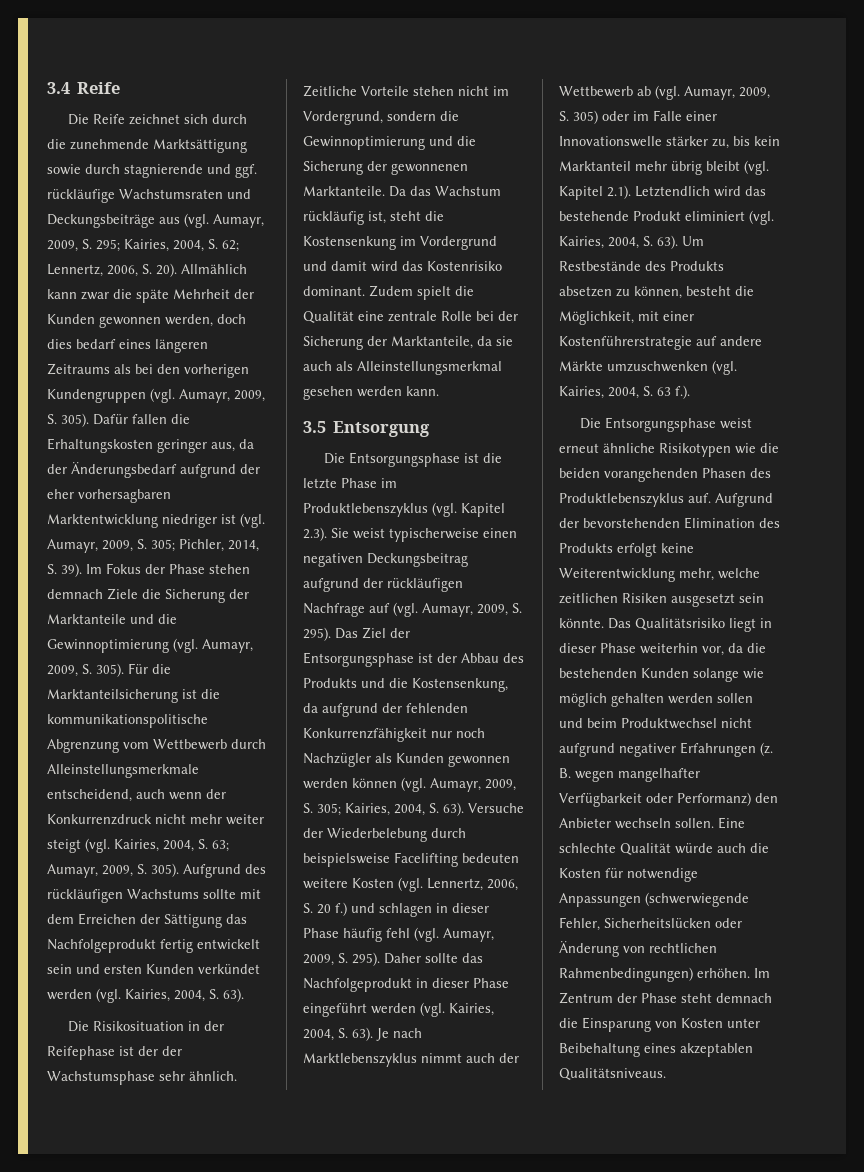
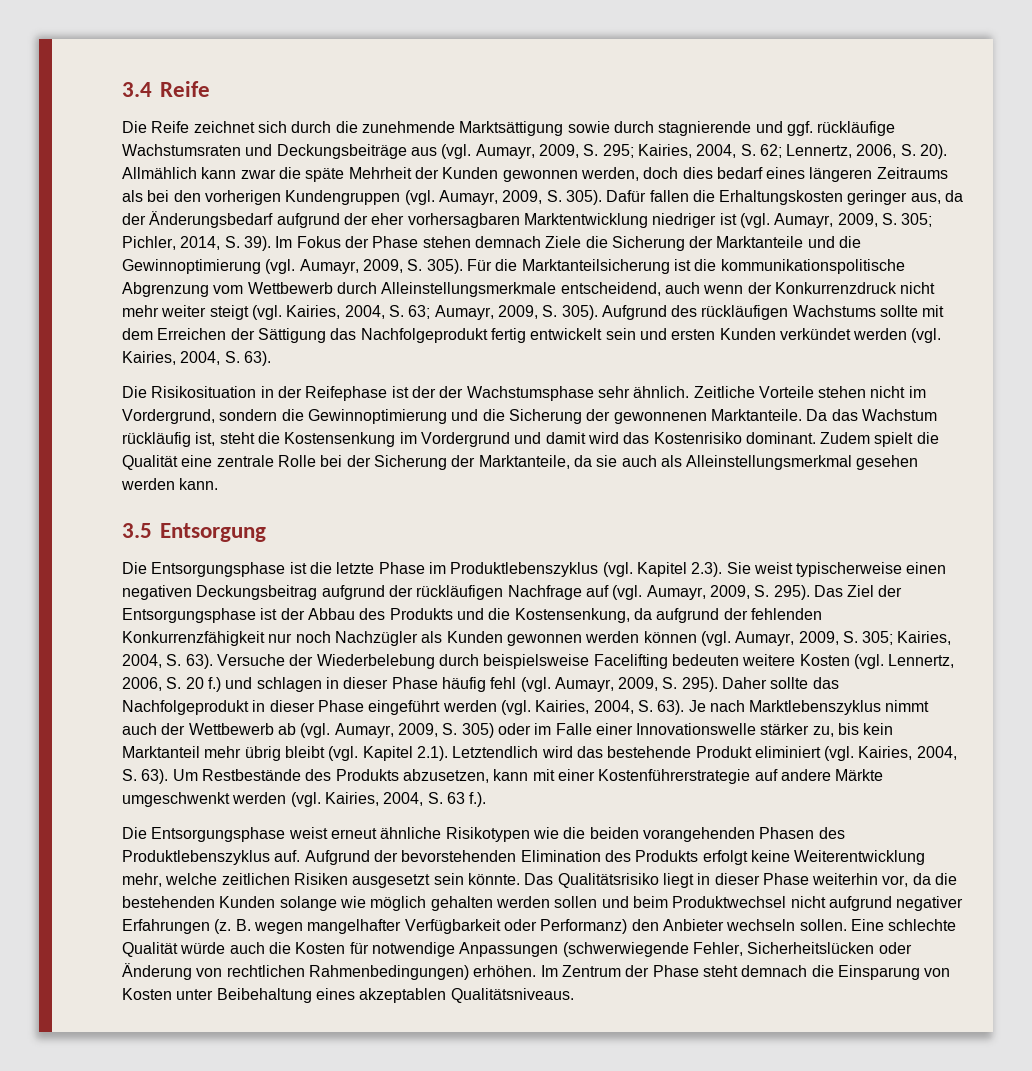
[559,286,754,299] [559,311,634,325] absetzen zu können, besteht die Möglichkeit, -> [402,769,529,783] abzusetzen, kann
[607,361,708,372] umzuschwenken -> [122,792,287,807] umgeschwenkt werden

